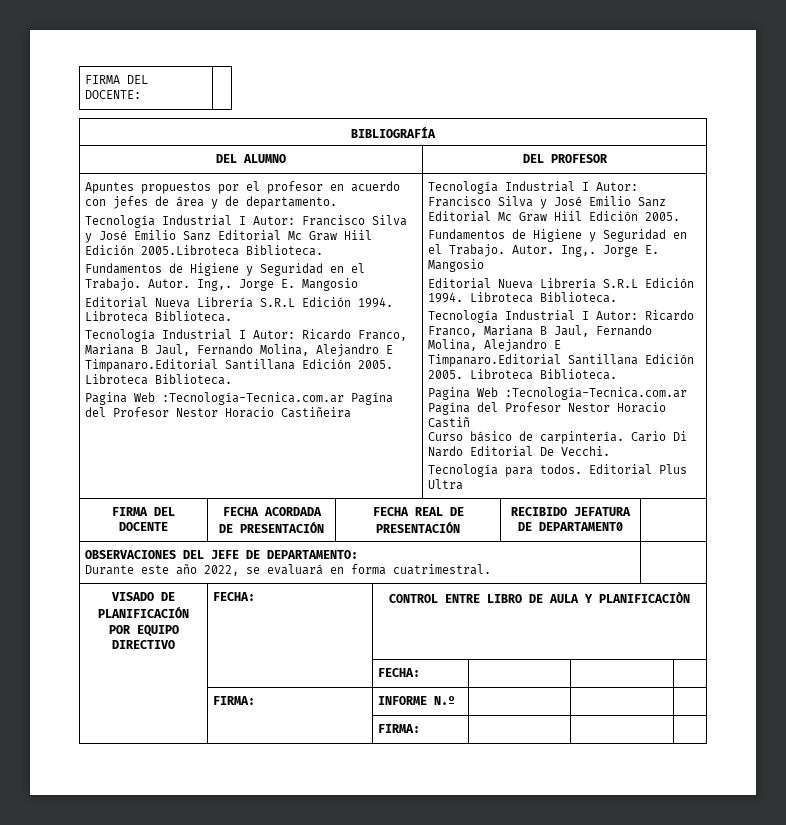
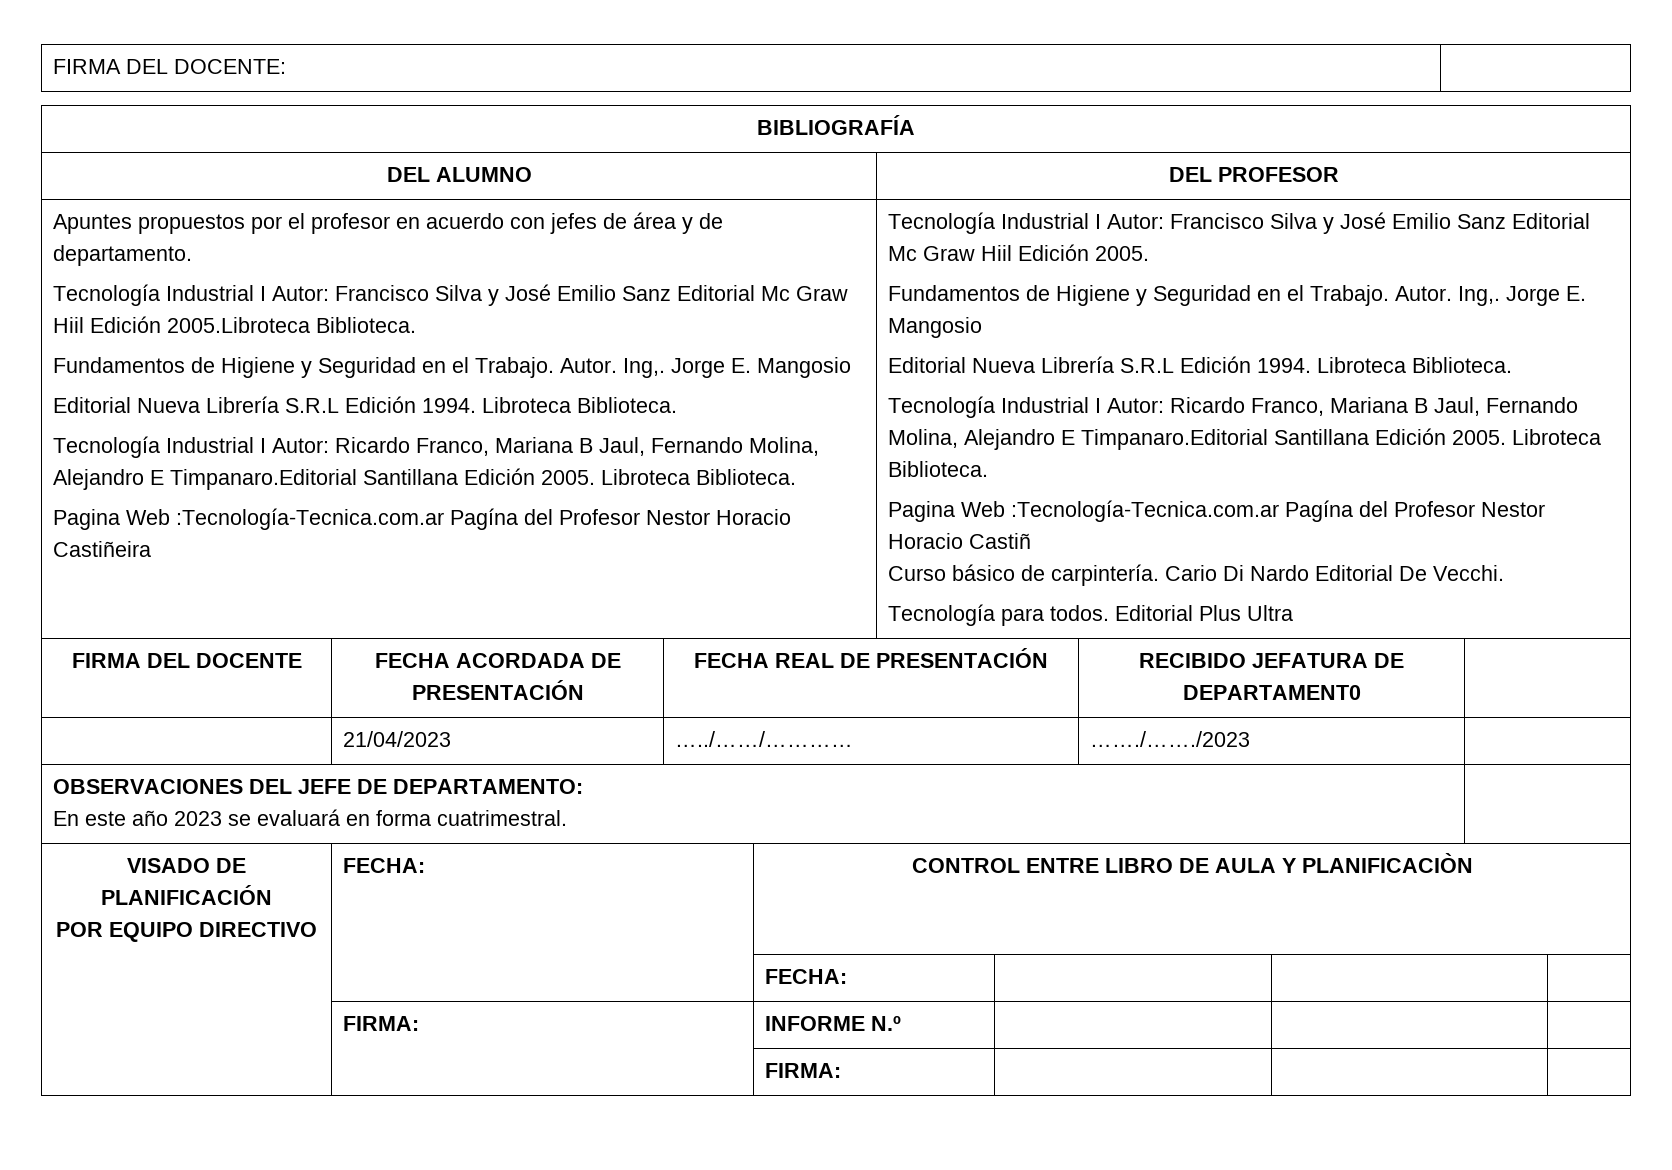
(623, 526) none -> [343,731,452,747] [675,731,854,747] [1090,731,1251,747] // | 21/04/2023 | …../……/………… | ……./……./2023 |
[85,565,135,575] Durante -> [53,811,80,826] En
[204,565,240,576] 2022, -> [174,811,223,826] 2023

